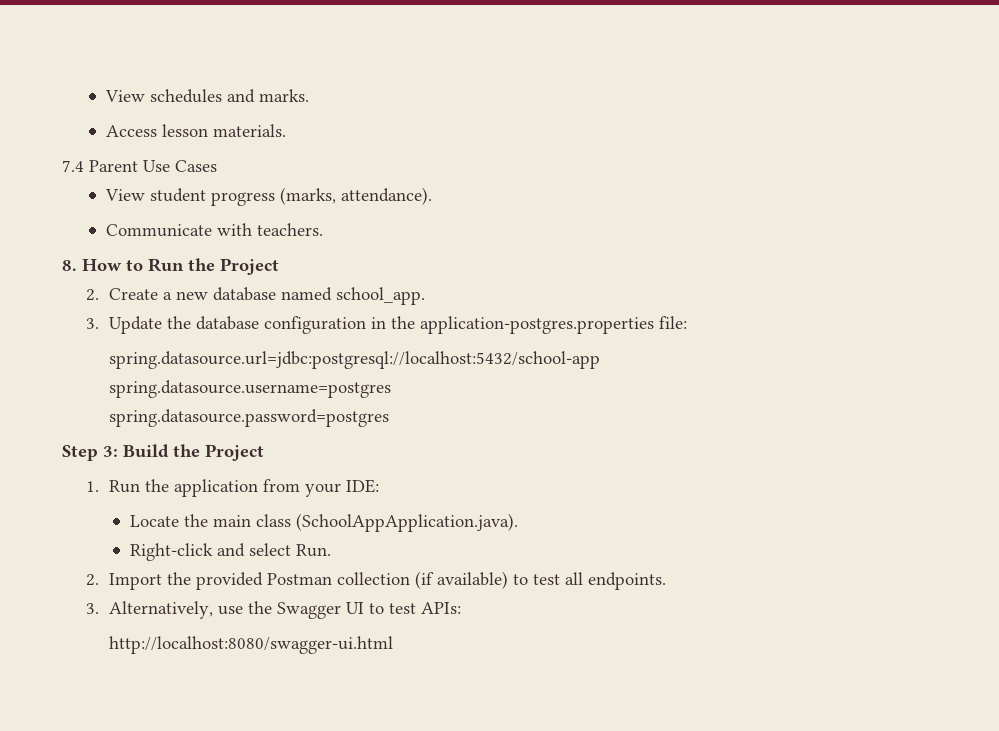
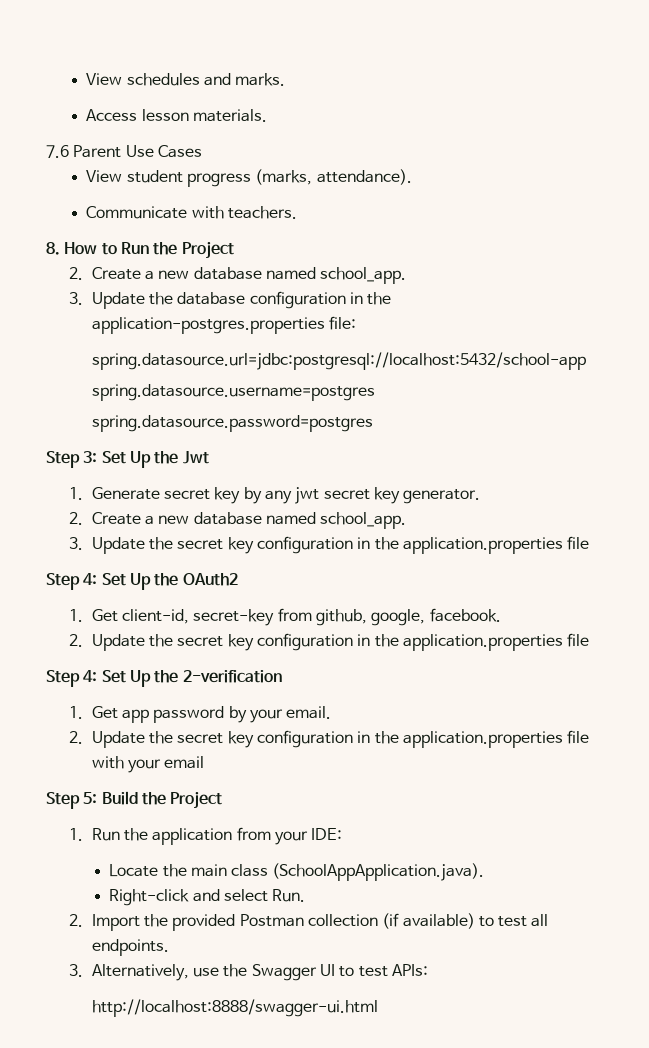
[62,160,84,172] 7.4 -> [46,145,69,158] 7.6
(118, 451) none -> [101,451,209,468] [68,487,481,504] [68,512,407,529] [68,536,590,554] [46,573,238,590] [68,608,501,626] [68,633,590,651] [46,670,282,687] [68,706,332,723] [68,730,590,748] [91,756,205,773] [46,792,98,809] Set Up the Jwt // 1. Generate secret key by any jwt secret key generator. // 2. Create a new database named school_app. // 3. Update the secret key configuration in the application.properties file // Step 4: Set Up the OAuth2 // 1. Get client-id, secret-key from github, google, facebook. // 2. Update the secret key configuration in the application.properties file // Step 4: Set Up the 2-verification // 1. Get app password by your email. // 2. Update the secret key configuration in the application.properties file with your email // Step 5:
[109,636,394,654] http://localhost:8080/swagger-ui.html -> [91,999,378,1017] http://localhost:8888/swagger-ui.html

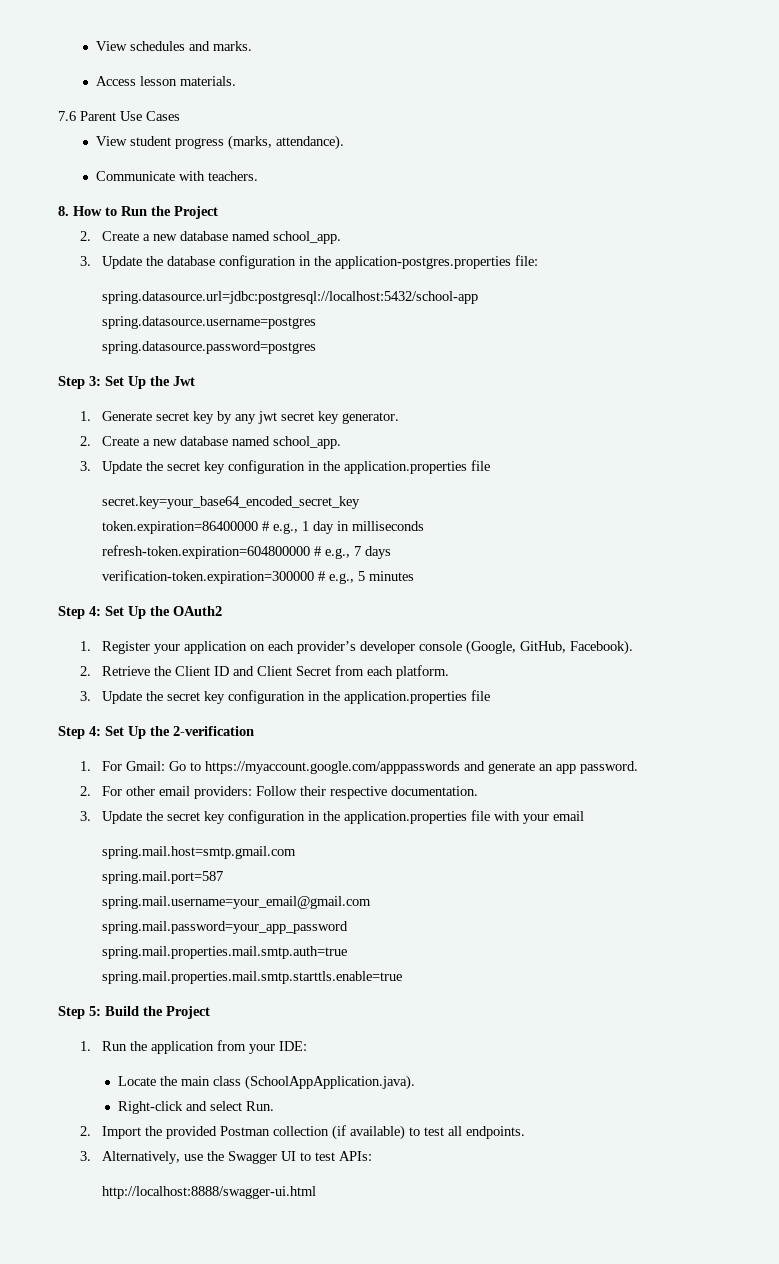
(590, 543) none -> [102,496,361,509] [102,521,425,534] [102,545,392,559] [102,570,415,584] // secret.key=your_base64_encoded_secret_key // token.expiration=86400000 # e.g., 1 day in milliseconds // refresh-token.expiration=604800000 # e.g., 7 days // verification-token.expiration=300000 # e.g., 5 minutes
[91,608,501,626] [68,634,83,647] Get client-id, secret-key from github, google, facebook. // 2. -> [102,640,634,655] [80,665,450,679] [80,691,92,701] Register your application on each provider’s developer console (Google, GitHub, Facebook). // 2. Retrieve the Client ID and Client Secret from each platform. // 3.
[91,706,332,723] [68,731,83,744] Get app password by your email. // 2. -> [102,761,639,774] [80,786,479,799] [80,811,92,821] For Gmail: Go to https://myaccount.google.com/apppasswords and generate an app password. // 2. For other email providers: Follow their respective documentation. // 3.
(205, 762) none -> [102,846,297,859] [102,871,224,884] [102,896,372,909] [102,921,349,934] [102,946,348,959] [102,971,403,984] // spring.mail.host=smtp.gmail.com // spring.mail.port=587 // spring.mail.username=your_email@gmail.com // spring.mail.password=your_app_password // spring.mail.properties.mail.smtp.auth=true // spring.mail.properties.mail.smtp.starttls.enable=true

